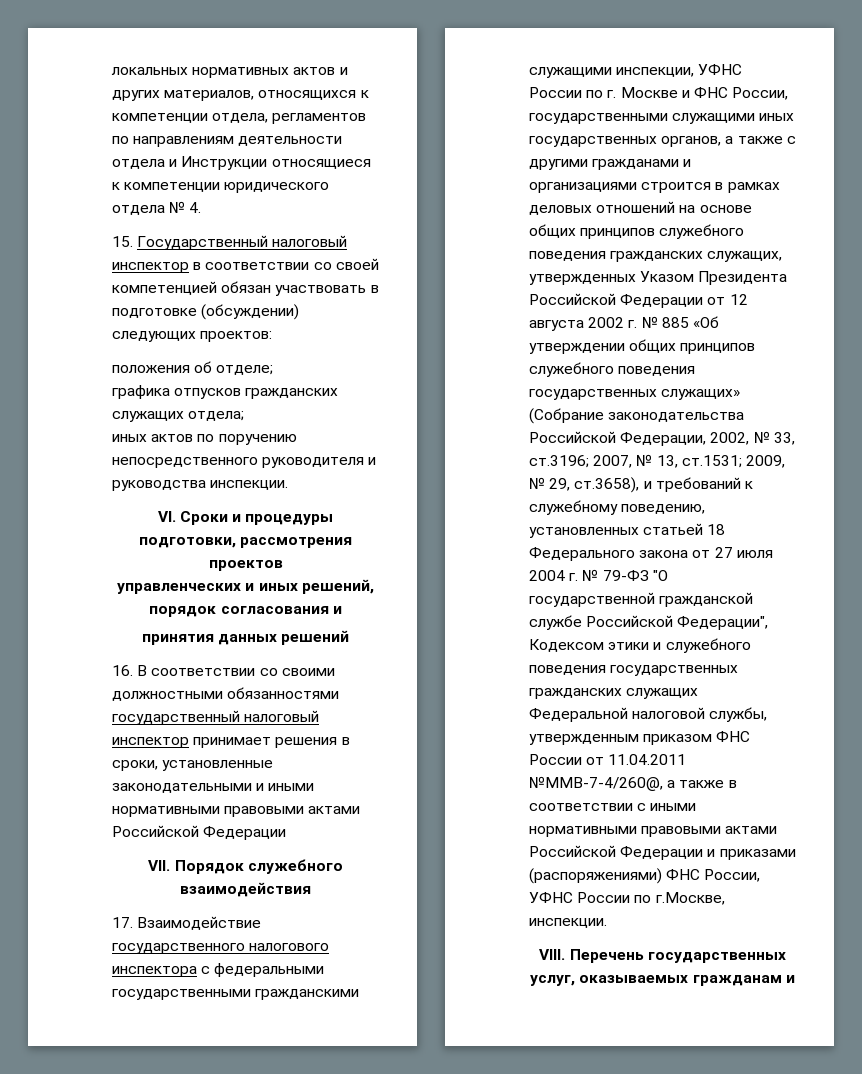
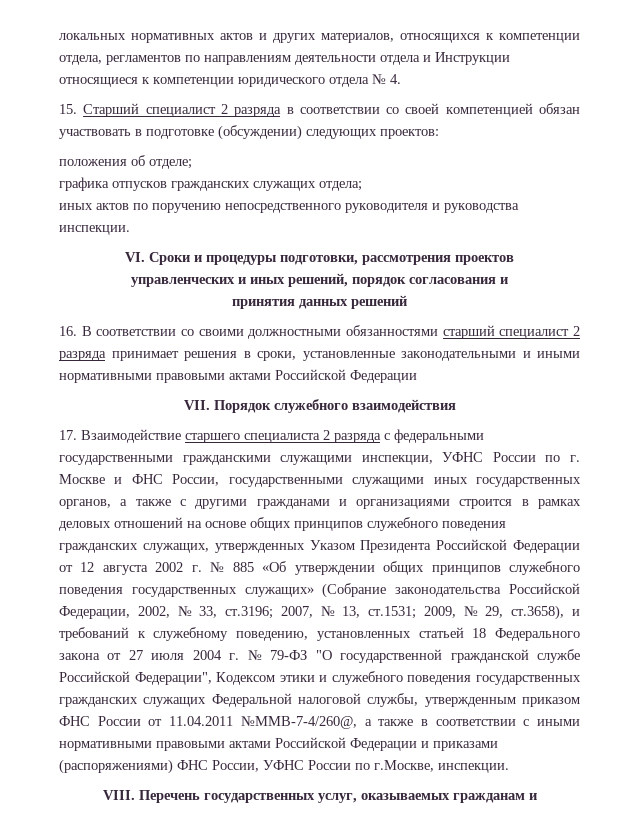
[137,235,348,250] [112,262,189,273] Государственный налоговый инспектор -> [83,103,282,117] Старший специалист 2 разряда
[112,710,320,725] [112,737,189,748] государственный налоговый инспектор -> [442,325,580,339] [59,351,106,361] старший специалист 2 разряда
[112,943,330,954] [112,966,197,977] государственного налогового инспектора -> [185,430,381,443] старшего специалиста 2 разряда

